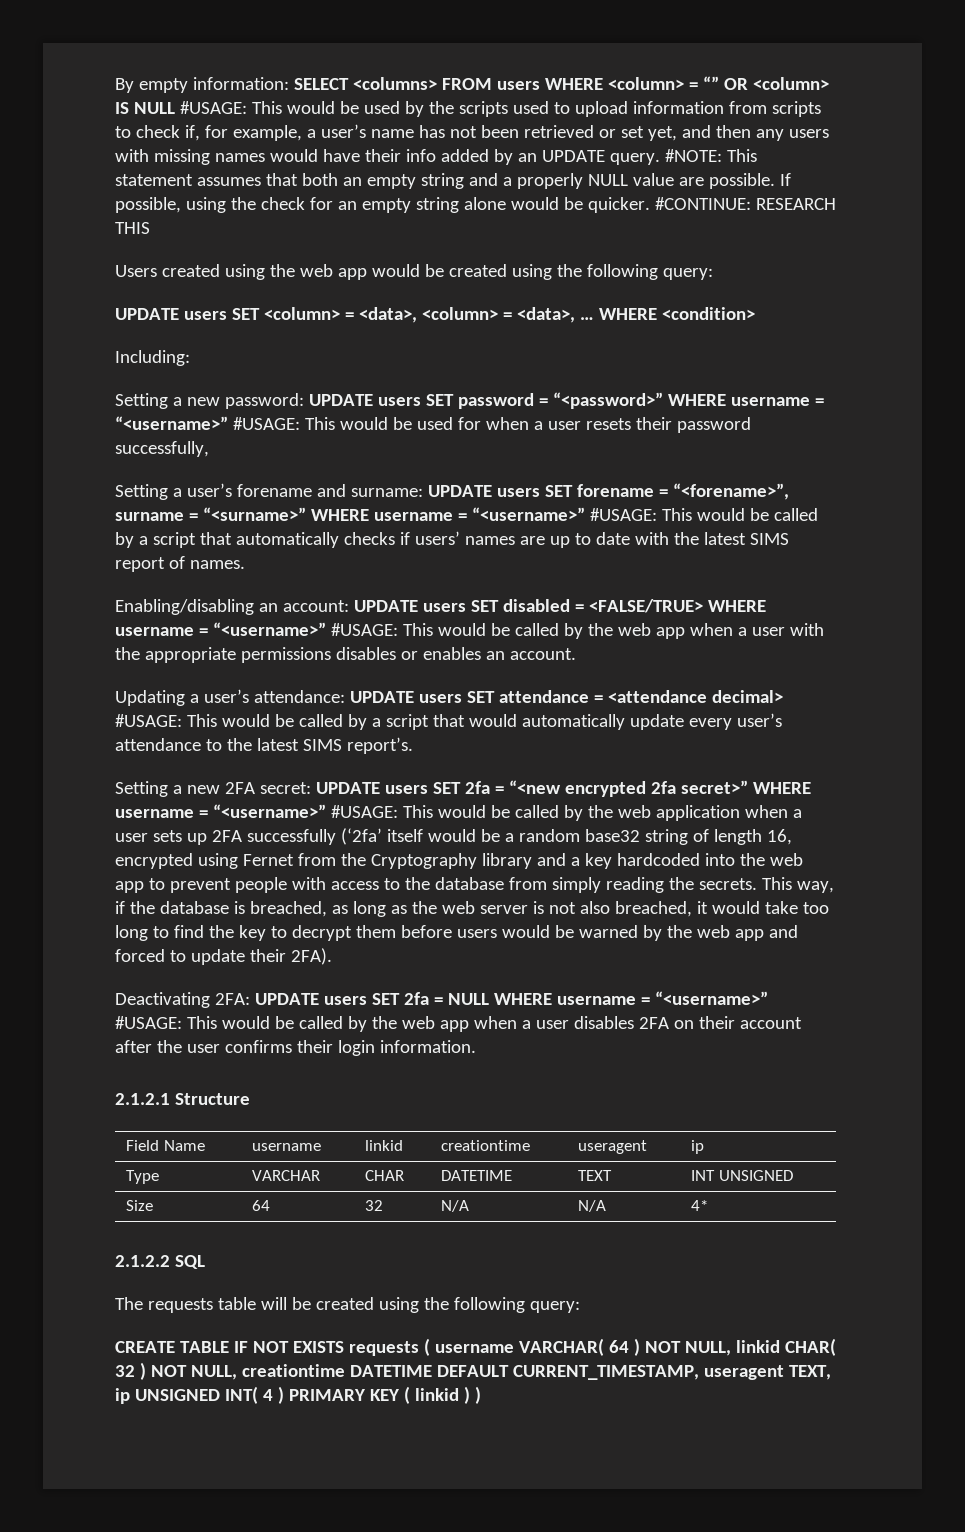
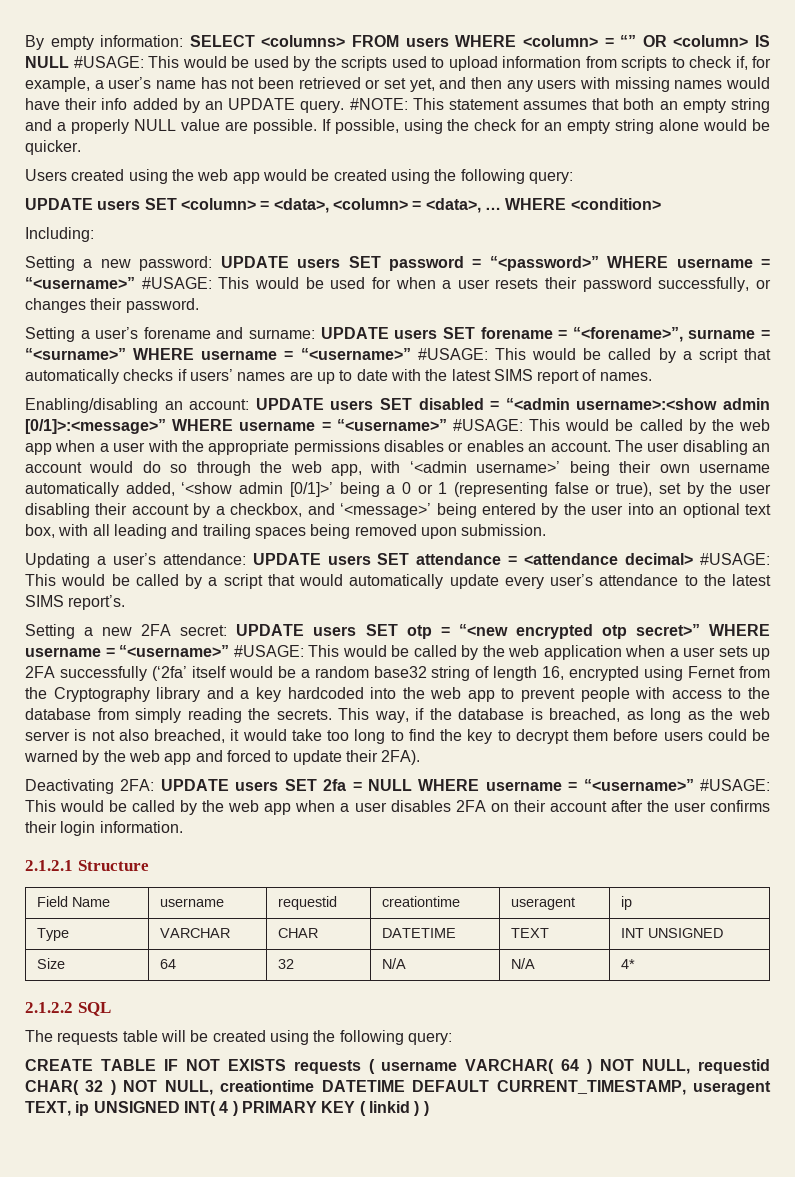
[654,197,836,210] [115,222,150,234] #CONTINUE: RESEARCH THIS -> (81, 147) none
(209, 449) none -> [756,279,771,289] [25,298,199,313] or changes their password.
[588,599,703,613] <FALSE/TRUE> -> [505,398,771,410] [25,419,166,434] “<admin username>:<show admin [0/1]>:<message>”
(576, 654) none -> [614,440,770,455] [25,461,771,476] [25,482,772,497] [25,503,771,518] [25,524,547,539] The user disabling an account would do so through the web app, with ‘<admin username>’ being their own username automatically added, ‘<show admin [0/1]>’ being a 0 or 1 (representing false or true), set by the user disabling their account by a checkbox, and ‘<message>’ being entered by the user into an optional text box, with all leading and trailing spaces being removed upon submission.
[464,781,490,794] 2fa -> [406,625,432,639] otp
[650,781,676,794] 2fa -> [601,625,627,639] otp
[501,925,550,938] would -> [707,729,747,741] could
[365,1140,404,1151] linkid -> [278,896,338,910] requestid
[735,1340,780,1353] linkid -> [697,1059,770,1074] requestid

